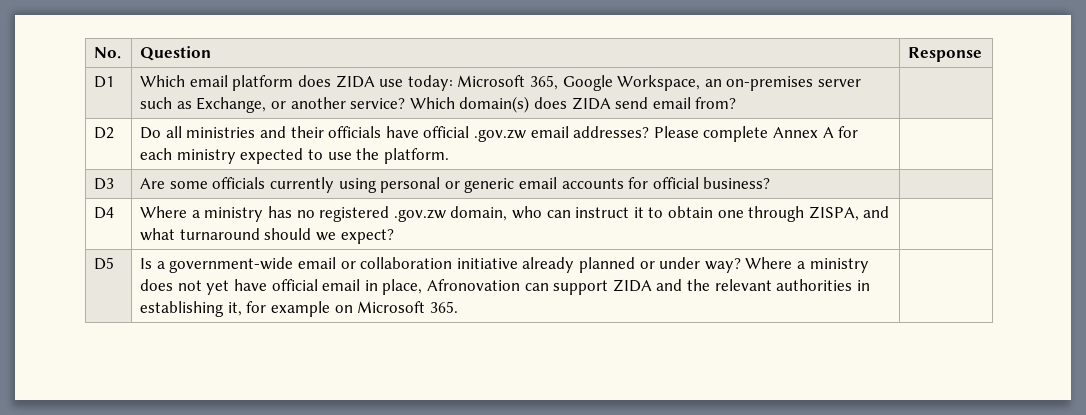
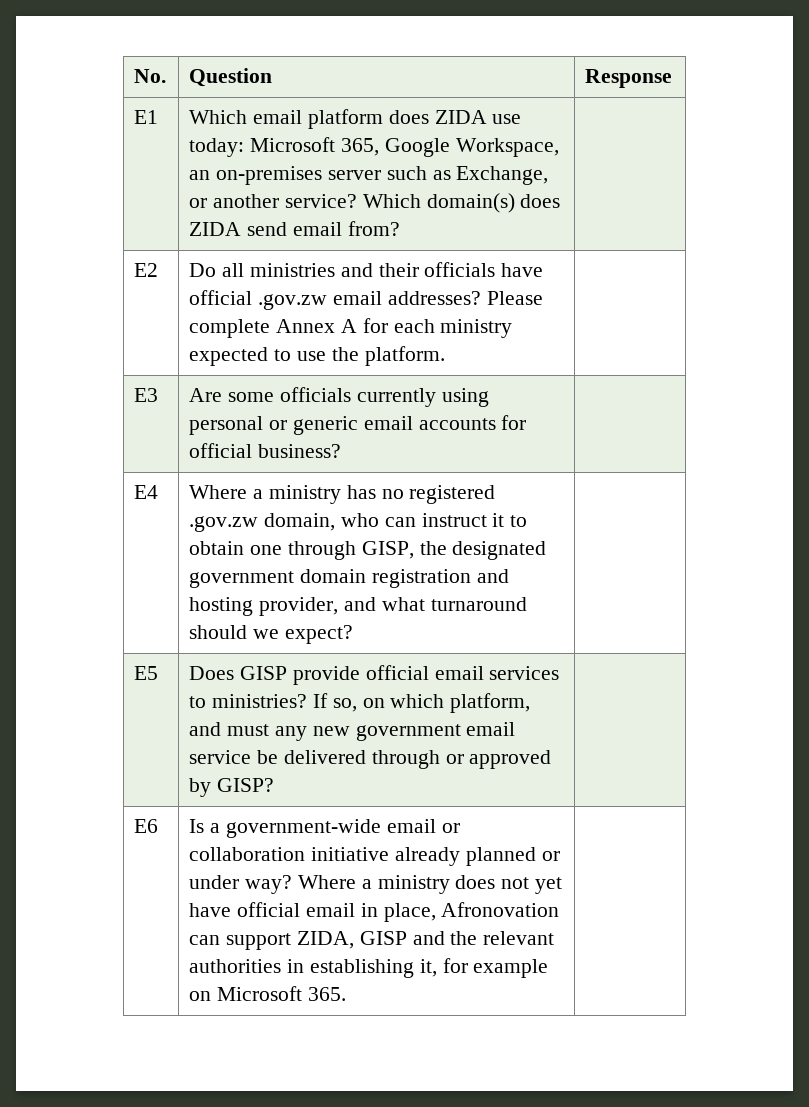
[94,76,115,88] D1 -> [134,110,159,124] E1
[94,127,115,139] D2 -> [134,263,159,277] E2
[94,178,115,190] D3 -> [134,388,159,402] E3
[94,207,115,219] D4 -> [134,485,159,499] E4
[808,206,859,221] ZISPA, -> [361,541,547,560] [189,569,509,588] [189,597,339,616] GISP, the designated government domain registration and hosting provider,
[94,257,115,270] D5 -> [134,666,159,680] [189,665,560,685] [189,693,531,713] [189,722,516,741] [189,750,552,769] [189,778,275,797] [134,819,159,833] E5 | Does GISP provide official email services to ministries? If so, on which platform, and must any new government email service be delivered through or approved by GISP? | // E6
[612,279,652,292] ZIDA -> [297,931,407,949] ZIDA, GISP

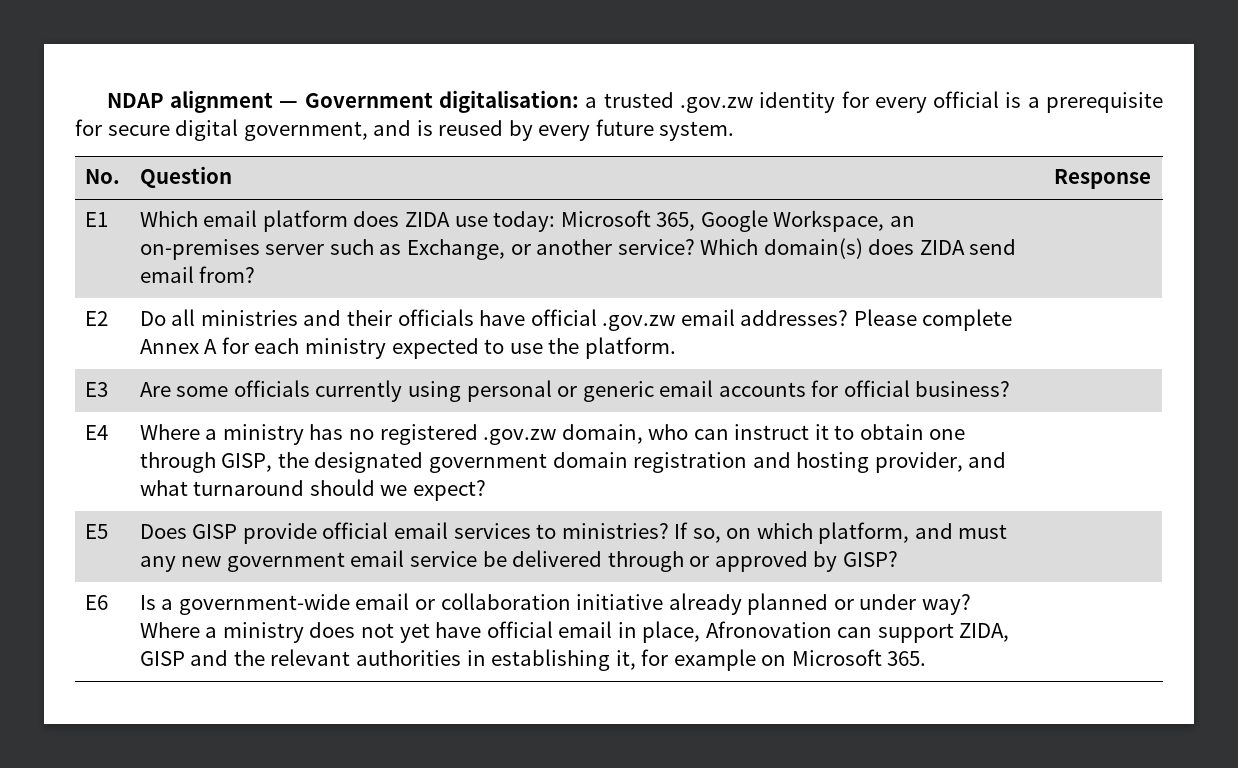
(134, 76) none -> [106,90,1163,113] [75,119,735,141] NDAP alignment — Government digitalisation: a trusted .gov.zw identity for every official is a prerequisite for secure digital government, and is reused by every future system. //

